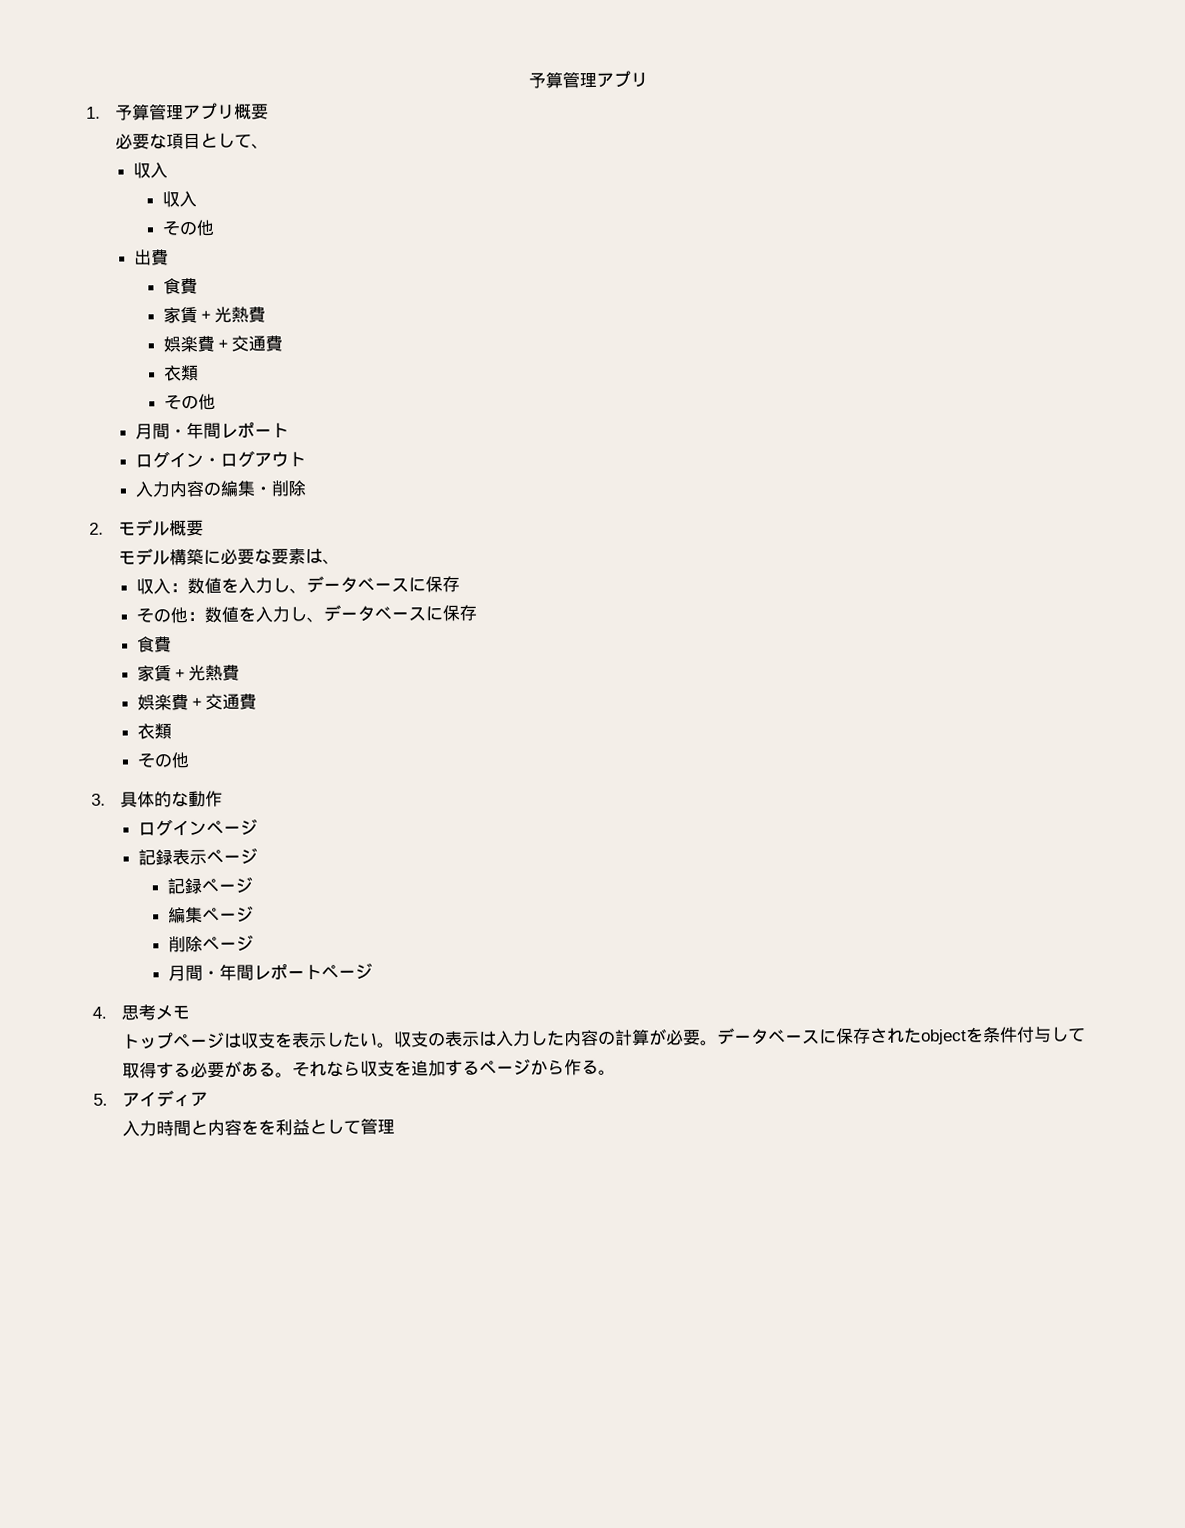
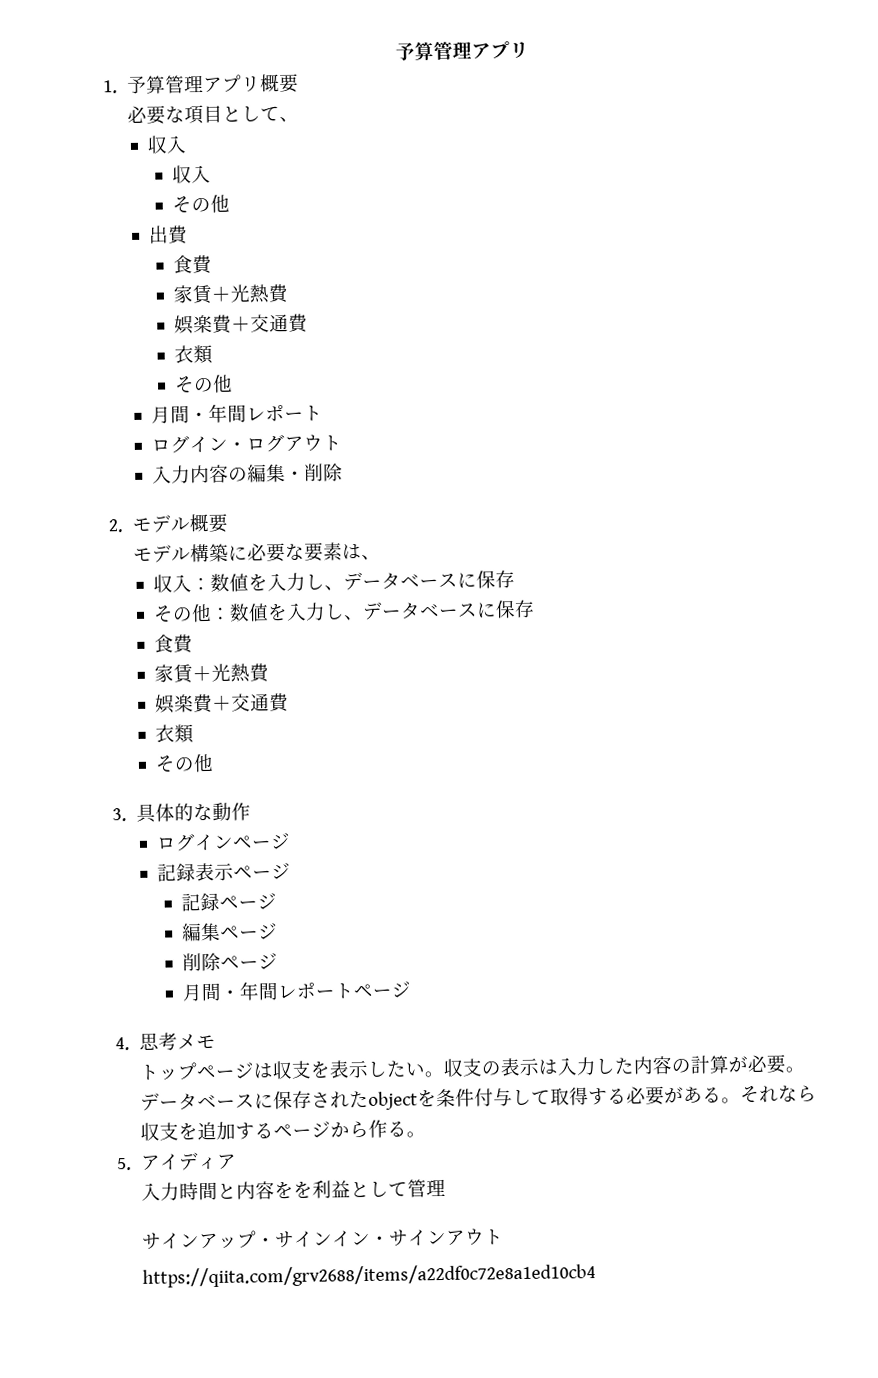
(395, 1126) none -> [140,1228,504,1250] [141,1263,596,1288] // サインアップ・サインイン・サインアウト // https://qiita.com/grv2688/items/a22df0c72e8a1ed10cb4

